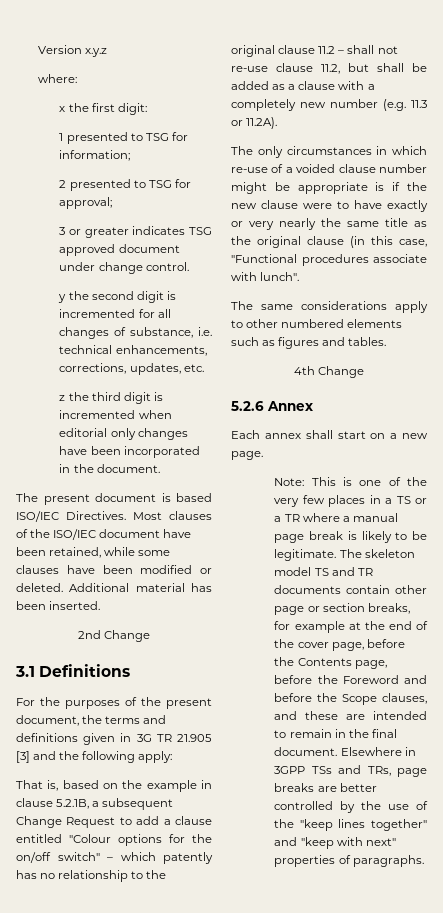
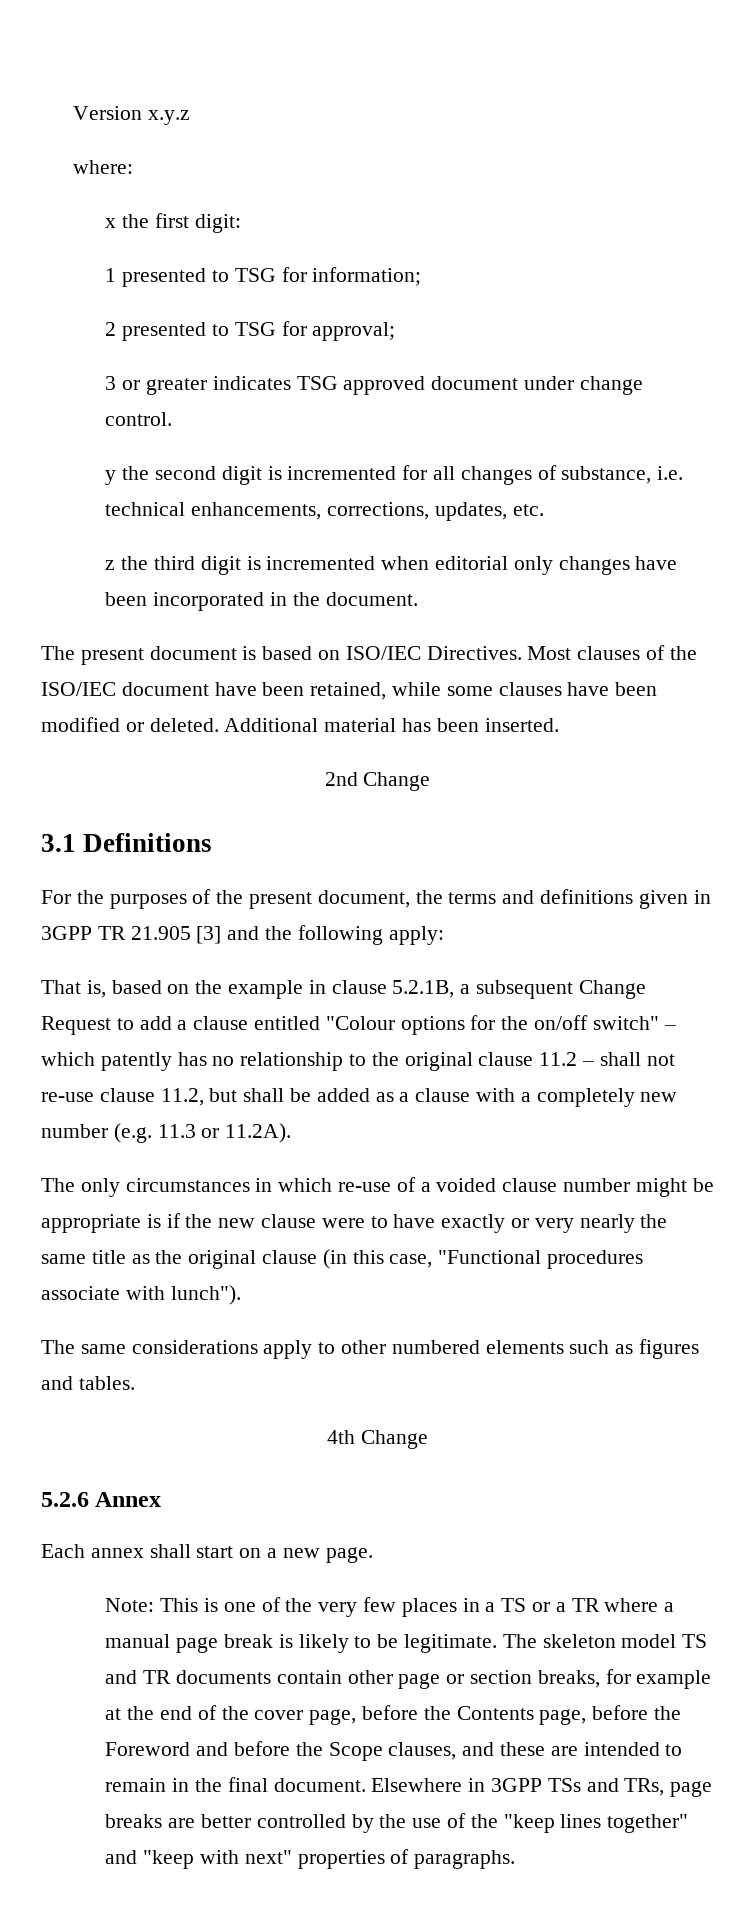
(212, 497) none -> [318,650,341,660] on
[136,734,152,742] 3G -> [41,926,92,940] 3GPP
[260,272,300,281] lunch". -> [170,1285,241,1305] lunch").

